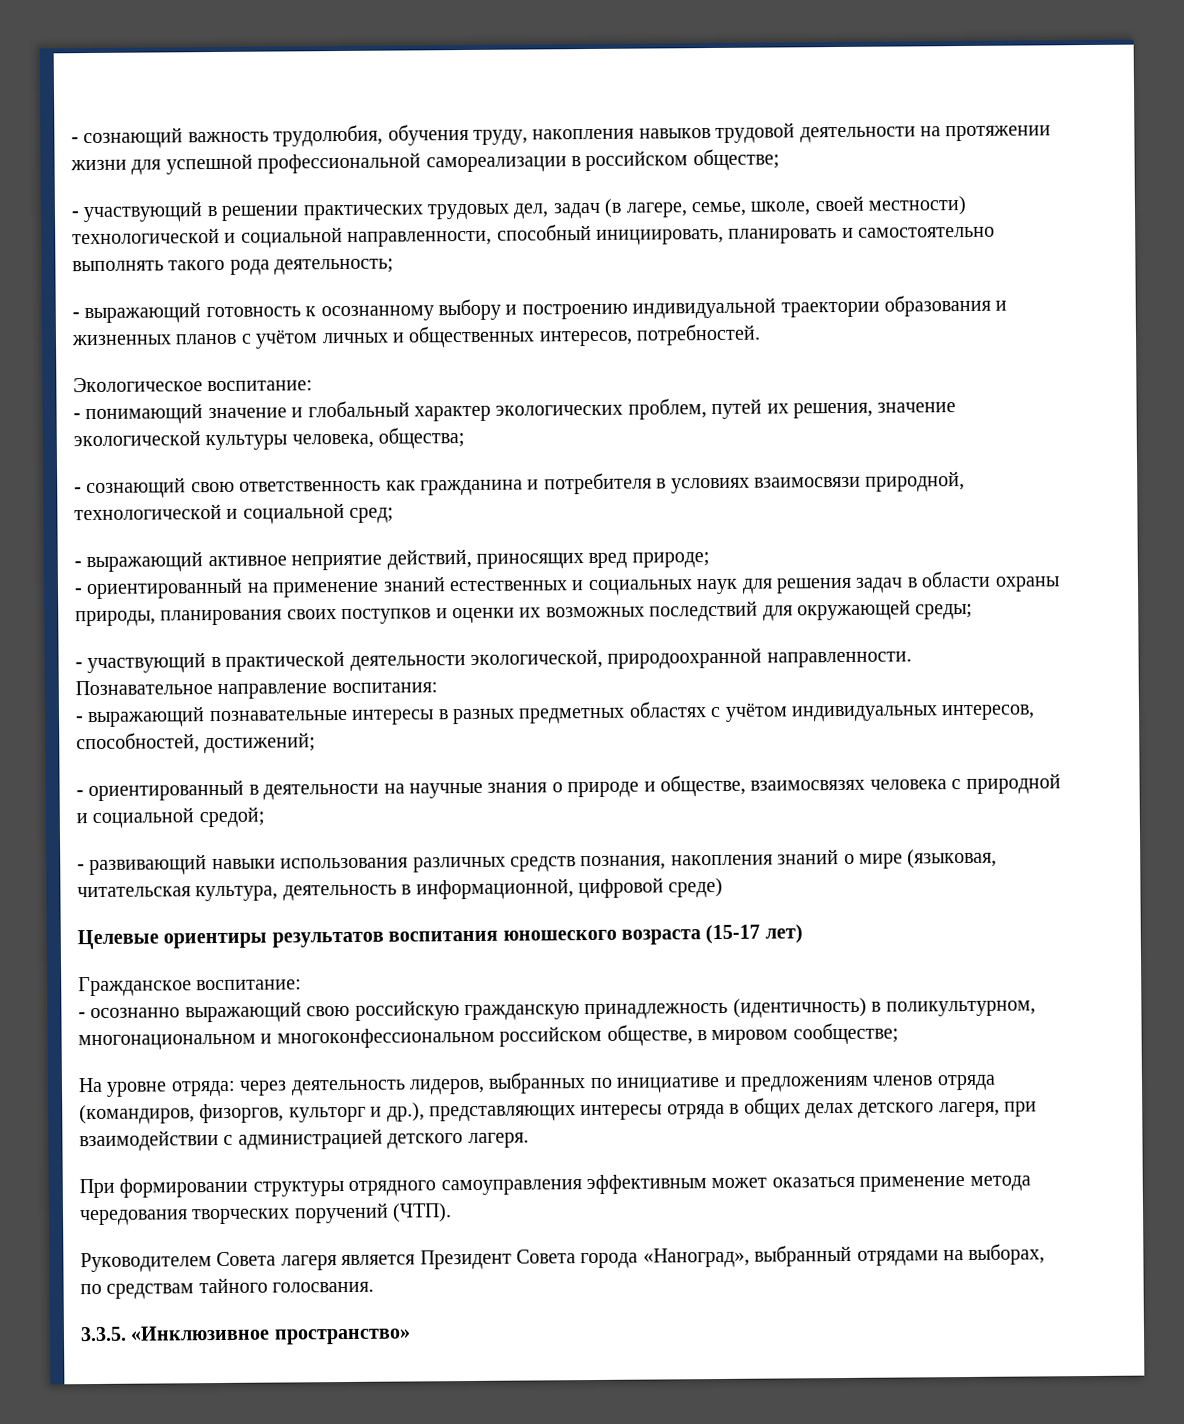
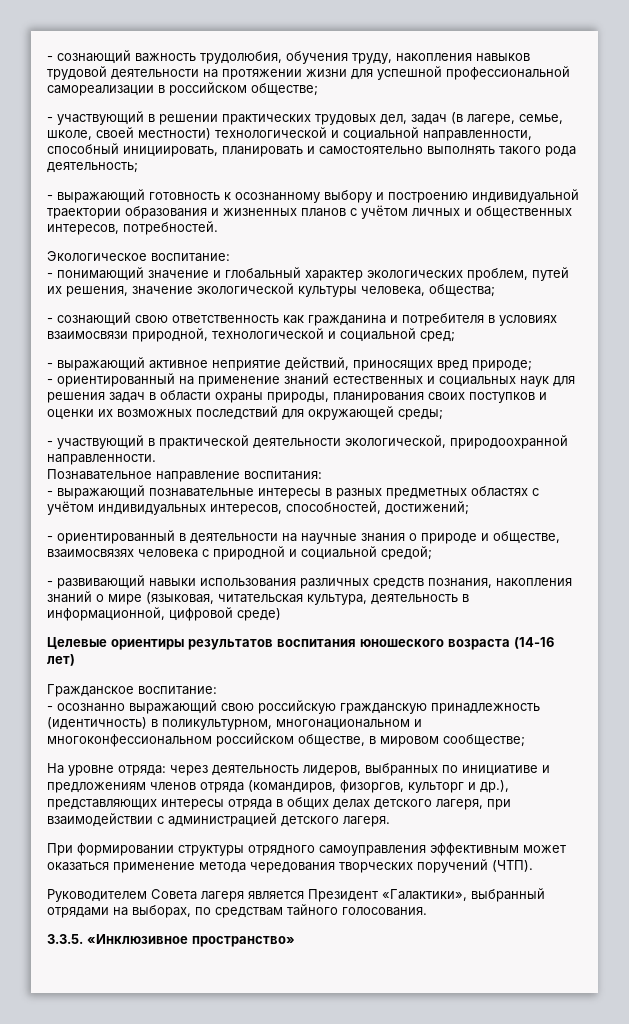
[705,924,761,945] (15-17 -> [514,637,554,649] (14-16
[515,1247,750,1269] Совета города «Наноград», -> [382,889,467,901] «Галактики»,
[272,1281,375,1293] голосвания. -> [342,907,427,916] голосования.

